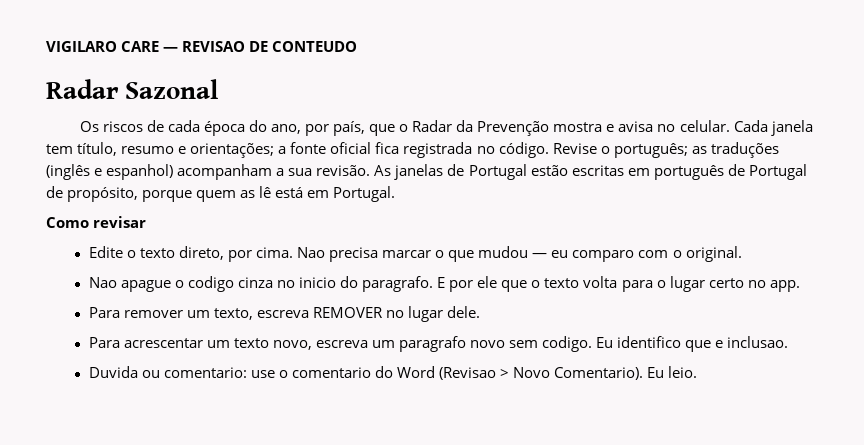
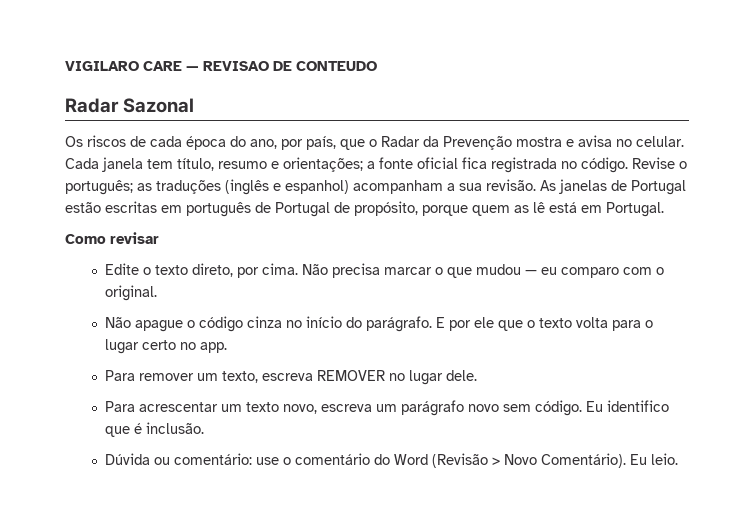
[296,247,325,258] Nao -> [302,264,329,275] Não
[88,277,117,288] Nao -> [105,317,132,328] Não
[187,276,234,292] codigo -> [199,316,244,332] código
[298,276,434,292] inicio do paragrafo. -> [306,316,433,332] início do parágrafo.
[399,336,467,352] paragrafo -> [401,400,465,416] parágrafo
[542,336,593,352] codigo. -> [535,400,583,416] código.
[715,336,789,348] [88,366,247,378] e inclusao. // Duvida ou comentario: -> [134,422,205,434] [105,453,253,465] é inclusão. // Dúvida ou comentário:
[291,367,371,378] comentario -> [295,453,371,465] comentário
[439,367,497,380] (Revisao -> [432,453,489,468] (Revisão
[554,367,644,380] Comentario). -> [541,453,627,468] Comentário).

